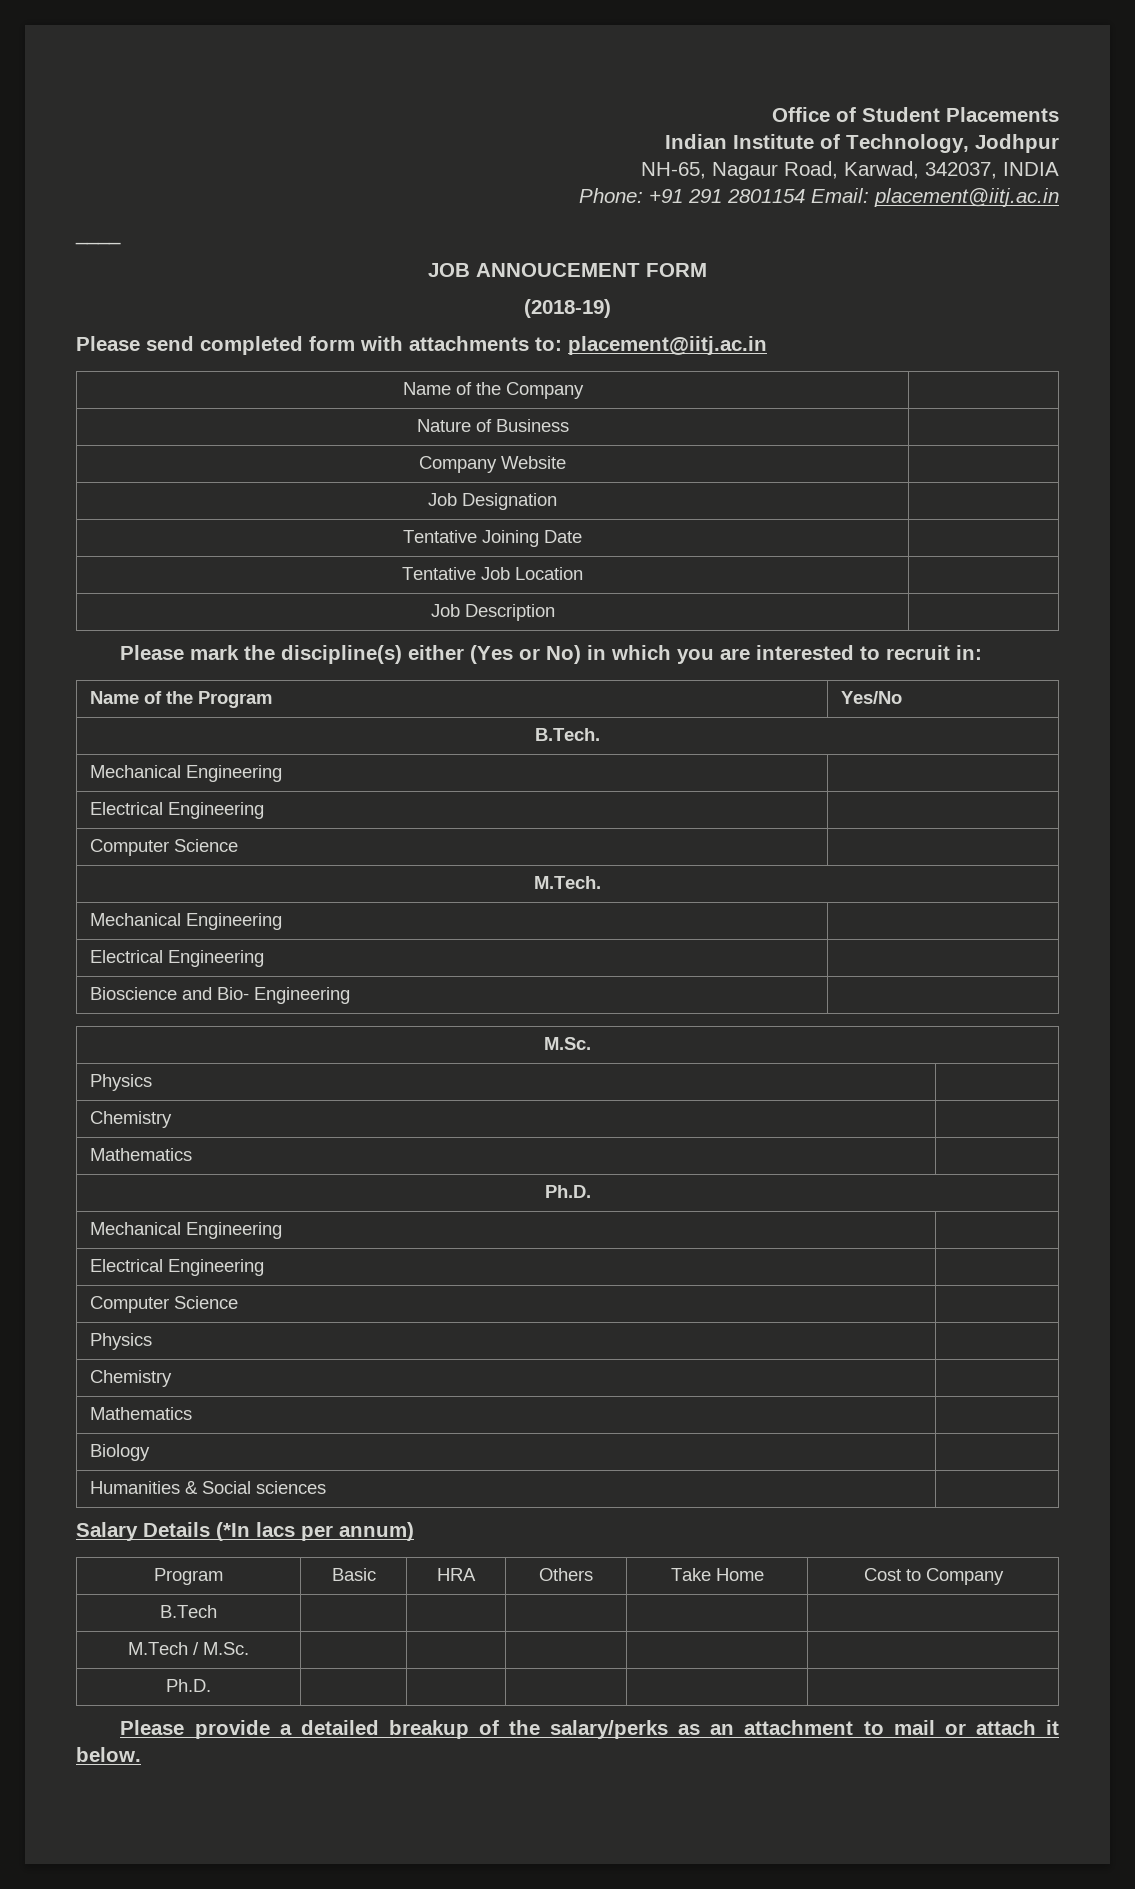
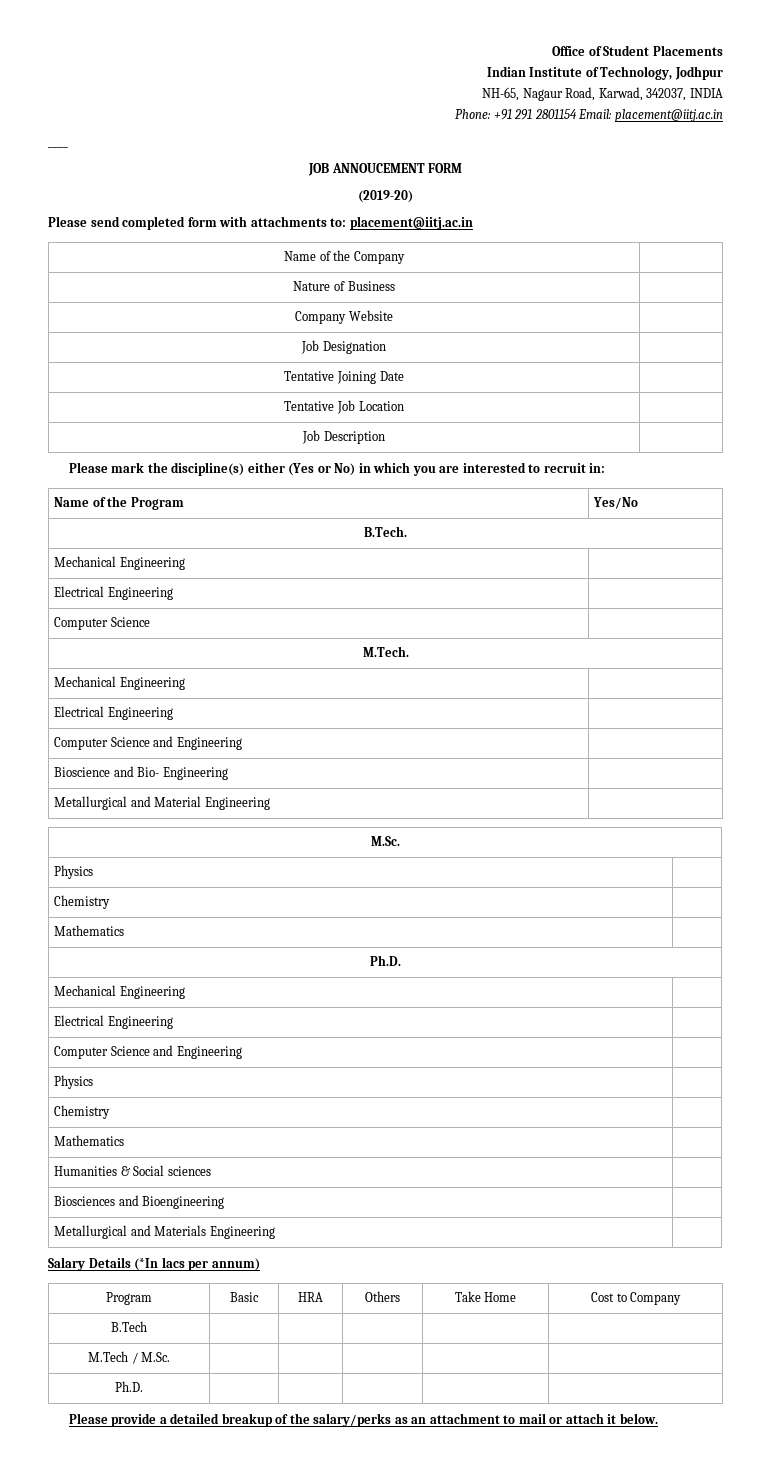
[524,299,611,318] (2018-19) -> [358,190,413,203] (2019-20)
(265, 958) none -> [54,736,242,750] // Computer Science and Engineering |
(351, 995) none -> [54,796,270,810] // Metallurgical and Material Engineering |
[90,1333,153,1350] [90,1370,173,1387] [90,1407,193,1420] [90,1444,151,1461] | // Physics | // Chemistry | // Mathematics | // Biology | -> [153,1045,242,1059] [54,1075,94,1089] [54,1105,111,1119] [54,1135,125,1146] and Engineering | // Physics | // Chemistry | // Mathematics |
(327, 1487) none -> [54,1195,225,1209] [54,1225,275,1239] // Biosciences and Bioengineering | // Metallurgical and Materials Engineering |

